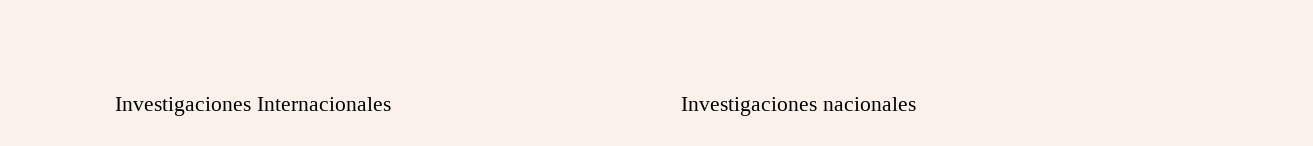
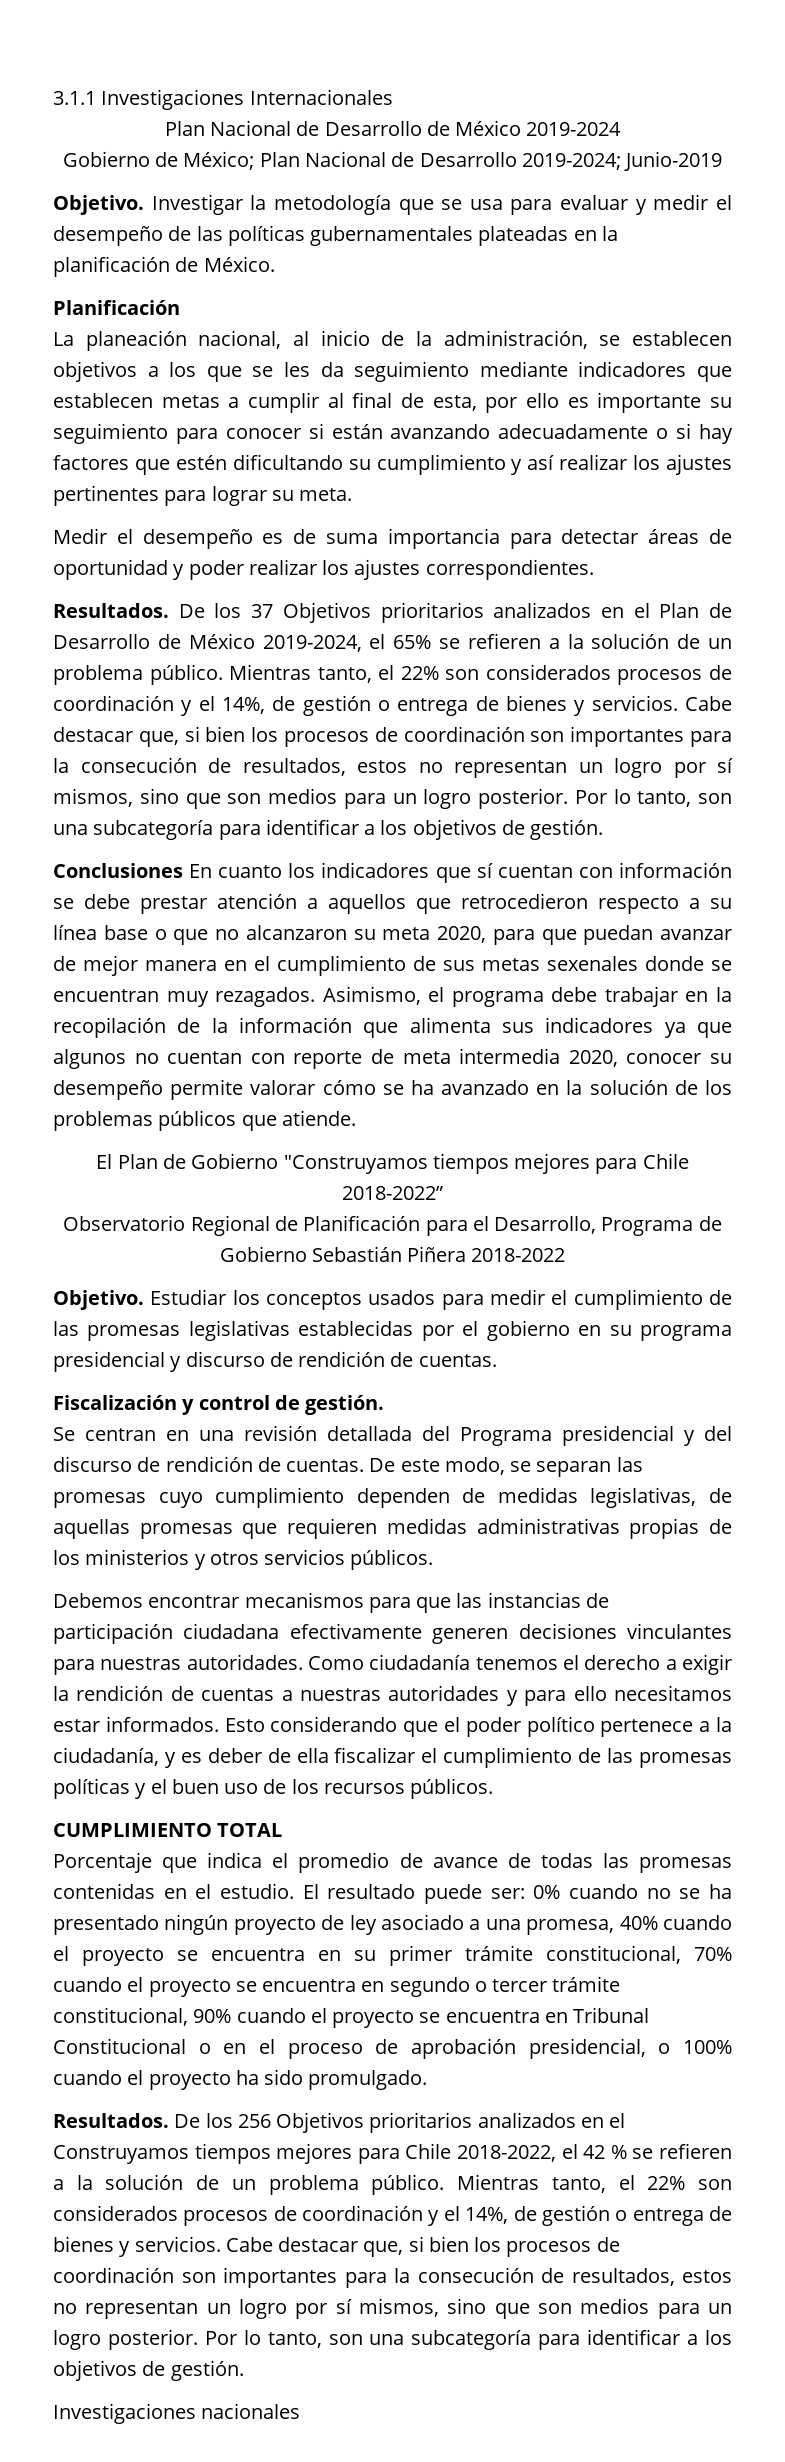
(115, 106) none -> [53,91,96,105] 3.1.1
(391, 104) none -> [164,120,622,136] [62,151,723,171] [53,194,732,215] [53,225,618,246] [53,256,275,277] [53,300,180,315] [53,330,732,351] [53,361,733,382] [53,392,732,413] [53,423,734,444] [53,454,732,475] [53,485,353,506] [53,528,732,549] [53,559,594,580] [53,602,733,623] [53,633,732,652] [53,664,732,685] [53,695,732,716] [53,726,732,747] [53,757,733,778] [53,788,732,809] [53,819,604,840] [53,862,732,883] [53,893,732,914] [53,925,732,945] [53,955,732,976] [53,986,732,1007] [53,1017,732,1038] [53,1048,733,1069] [53,1079,732,1100] [53,1110,356,1131] [96,1153,689,1174] [342,1186,443,1200] [63,1215,722,1236] [219,1246,566,1262] [53,1289,732,1310] [53,1320,733,1341] [53,1351,497,1372] [53,1395,385,1415] [53,1425,732,1446] [53,1456,643,1477] [53,1487,732,1508] [53,1518,732,1539] [53,1549,434,1570] [53,1592,609,1613] [53,1623,732,1644] [53,1654,733,1675] [53,1685,732,1706] [53,1716,732,1737] [53,1747,732,1768] [53,1778,494,1799] [53,1823,283,1837] [53,1852,733,1873] [53,1883,732,1904] [53,1914,732,1935] [53,1945,732,1966] [53,1976,621,1997] [53,2007,650,2028] [53,2038,732,2059] [53,2069,428,2090] [53,2112,626,2133] [53,2143,733,2164] [53,2174,733,2195] [53,2205,733,2226] [53,2236,620,2257] [53,2267,732,2288] [53,2298,732,2319] [53,2329,732,2350] [53,2360,244,2381] // Plan Nacional de Desarrollo de México 2019-2024 // Gobierno de México; Plan Nacional de Desarrollo 2019-2024; Junio-2019 // Objetivo. Investigar la metodología que se usa para evaluar y medir el desempeño de las políticas gubernamentales plateadas en la planificación de México. // Planificación // La planeación nacional, al inicio de la administración, se establecen objetivos a los que se les da seguimiento mediante indicadores que establecen metas a cumplir al final de esta, por ello es importante su seguimiento para conocer si están avanzando adecuadamente o si hay factores que estén dificultando su cumplimiento y así realizar los ajustes pertinentes para lograr su meta. // Medir el desempeño es de suma importancia para detectar áreas de oportunidad y poder realizar los ajustes correspondientes. // Resultados. De los 37 Objetivos prioritarios analizados en el Plan de Desarrollo de México 2019-2024, el 65% se refieren a la solución de un problema público. Mientras tanto, el 22% son considerados procesos de coordinación y el 14%, de gestión o entrega de bienes y servicios. Cabe destacar que, si bien los procesos de coordinación son importantes para la consecución de resultados, estos no representan un logro por sí mismos, sino que son medios para un logro posterior. Por lo tanto, son una subcategoría para identificar a los objetivos de gestión. // Conclusiones En cuanto los indicadores que sí cuentan con información se debe prestar atención a aquellos que retrocedieron respecto a su línea base o que no alcanzaron su meta 2020, para que puedan avanzar de mejor manera en el cumplimiento de sus metas sexenales donde se encuentran muy rezagados. Asimismo, el programa debe trabajar en la recopilación de la información que alimenta sus indicadores ya que algunos no cuentan con reporte de meta intermedia 2020, conocer su desempeño permite valorar cómo se ha avanzado en la solución de los problemas públicos que atiende. // El Plan de Gobierno "Construyamos tiempos mejores para Chile 2018-2022” // Observatorio Regional de Planificación para el Desarrollo, Programa de Gobierno Sebastián Piñera 2018-2022 // Objetivo. Estudiar los conceptos usados para medir el cumplimiento de las promesas legislativas establecidas por el gobierno en su programa presidencial y discurso de rendición de cuentas. // Fiscalización y control de gestión. // Se centran en una revisión detallada del Programa presidencial y del discurso de rendición de cuentas. De este modo, se separan las promesas cuyo cumplimiento dependen de medidas legislativas, de aquellas promesas que requieren medidas administrativas propias de los ministerios y otros servicios públicos. // Debemos encontrar mecanismos para que las instancias de participación ciudadana efectivamente generen decisiones vinculantes para nuestras autoridades. Como ciudadanía tenemos el derecho a exigir la rendición de cuentas a nuestras autoridades y para ello necesitamos estar informados. Esto considerando que el poder político pertenece a la ciudadanía, y es deber de ella fiscalizar el cumplimiento de las promesas políticas y el buen uso de los recursos públicos. // CUMPLIMIENTO TOTAL // Porcentaje que indica el promedio de avance de todas las promesas contenidas en el estudio. El resultado puede ser: 0% cuando no se ha presentado ningún proyecto de ley asociado a una promesa, 40% cuando el proyecto se encuentra en su primer trámite constitucional, 70% cuando el proyecto se encuentra en segundo o tercer trámite constitucional, 90% cuando el proyecto se encuentra en Tribunal Constitucional o en el proceso de aprobación presidencial, o 100% cuando el proyecto ha sido promulgado. // Resultados. De los 256 Objetivos prioritarios analizados en el Construyamos tiempos mejores para Chile 2018-2022, el 42 % se refieren a la solución de un problema público. Mientras tanto, el 22% son considerados procesos de coordinación y el 14%, de gestión o entrega de bienes y servicios. Cabe destacar que, si bien los procesos de coordinación son importantes para la consecución de resultados, estos no representan un logro por sí mismos, sino que son medios para un logro posterior. Por lo tanto, son una subcategoría para identificar a los objetivos de gestión.

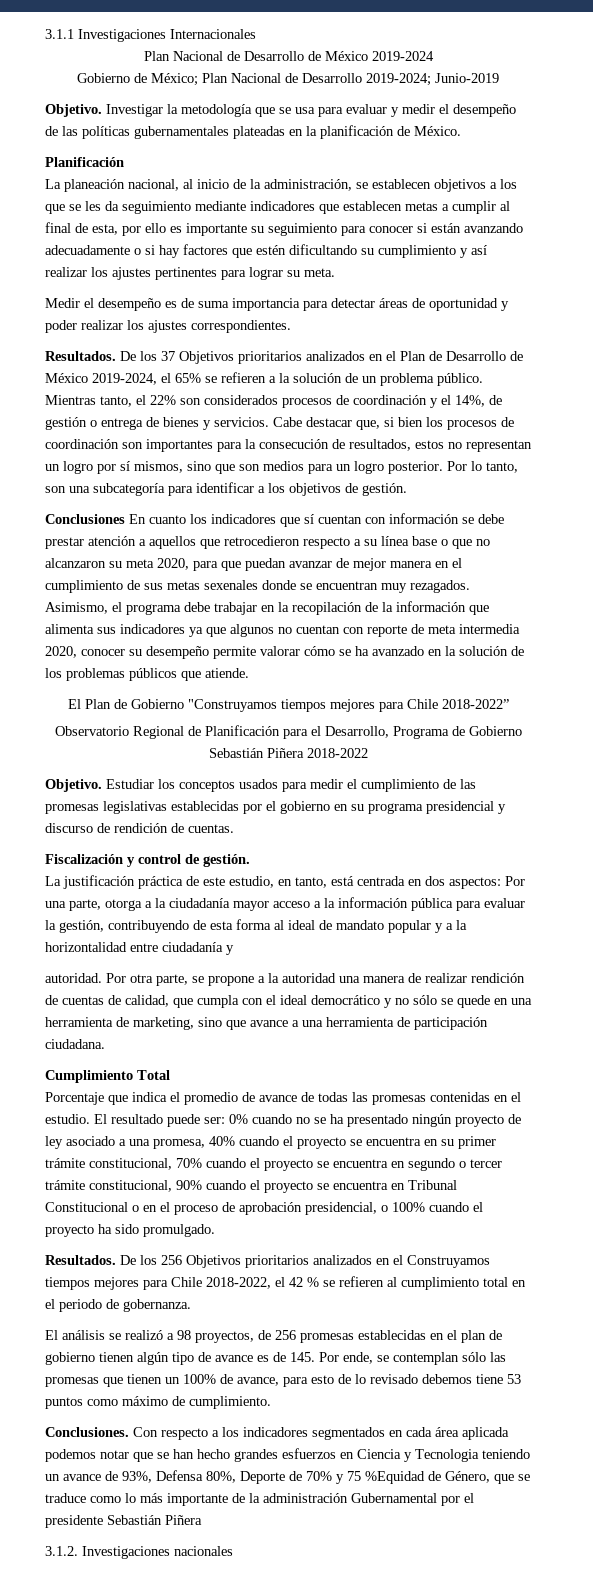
[53,1425,732,1446] [53,1456,643,1477] [53,1487,732,1508] [53,1518,732,1539] [53,1549,434,1570] [53,1592,609,1613] [53,1623,732,1644] [53,1654,733,1675] [53,1685,732,1706] [53,1716,732,1737] [53,1747,732,1768] [53,1778,494,1799] [53,1823,283,1837] Se centran en una revisión detallada del Programa presidencial y del discurso de rendición de cuentas. De este modo, se separan las promesas cuyo cumplimiento dependen de medidas legislativas, de aquellas promesas que requieren medidas administrativas propias de los ministerios y otros servicios públicos. // Debemos encontrar mecanismos para que las instancias de participación ciudadana efectivamente generen decisiones vinculantes para nuestras autoridades. Como ciudadanía tenemos el derecho a exigir la rendición de cuentas a nuestras autoridades y para ello necesitamos estar informados. Esto considerando que el poder político pertenece a la ciudadanía, y es deber de ella fiscalizar el cumplimiento de las promesas políticas y el buen uso de los recursos públicos. // CUMPLIMIENTO TOTAL -> [45,875,525,889] [45,897,525,911] [45,919,467,933] [45,942,234,955] [45,973,525,986] [45,995,532,1008] [45,1017,488,1030] [45,1039,105,1049] [45,1070,170,1083] La justificación práctica de este estudio, en tanto, está centrada en dos aspectos: Por una parte, otorga a la ciudadanía mayor acceso a la información pública para evaluar la gestión, contribuyendo de esta forma al ideal de mandato popular y a la horizontalidad entre ciudadanía y // autoridad. Por otra parte, se propone a la autoridad una manera de realizar rendición de cuentas de calidad, que cumpla con el ideal democrático y no sólo se quede en una herramienta de marketing, sino que avance a una herramienta de participación ciudadana. // Cumplimiento Total
[53,2174,733,2195] [53,2205,733,2226] [53,2236,620,2257] [53,2267,732,2288] [53,2298,732,2319] [53,2329,732,2350] [53,2360,244,2381] a la solución de un problema público. Mientras tanto, el 22% son considerados procesos de coordinación y el 14%, de gestión o entrega de bienes y servicios. Cabe destacar que, si bien los procesos de coordinación son importantes para la consecución de resultados, estos no representan un logro por sí mismos, sino que son medios para un logro posterior. Por lo tanto, son una subcategoría para identificar a los objetivos de gestión. // -> [387,1277,526,1290] [45,1299,191,1312] [45,1330,502,1343] [45,1352,506,1365] [45,1374,521,1387] [45,1396,271,1409] [45,1427,509,1440] [45,1448,530,1462] [45,1470,530,1484] [45,1493,474,1506] [45,1515,202,1528] [45,1546,78,1556] al cumplimiento total en el periodo de gobernanza. // El análisis se realizó a 98 proyectos, de 256 promesas establecidas en el plan de gobierno tienen algún tipo de avance es de 145. Por ende, se contemplan sólo las promesas que tienen un 100% de avance, para esto de lo revisado debemos tiene 53 puntos como máximo de cumplimiento. // Conclusiones. Con respecto a los indicadores segmentados en cada área aplicada podemos notar que se han hecho grandes esfuerzos en Ciencia y Tecnologia teniendo un avance de 93%, Defensa 80%, Deporte de 70% y 75 %Equidad de Género, que se traduce como lo más importante de la administración Gubernamental por el presidente Sebastián Piñera // 3.1.2.

